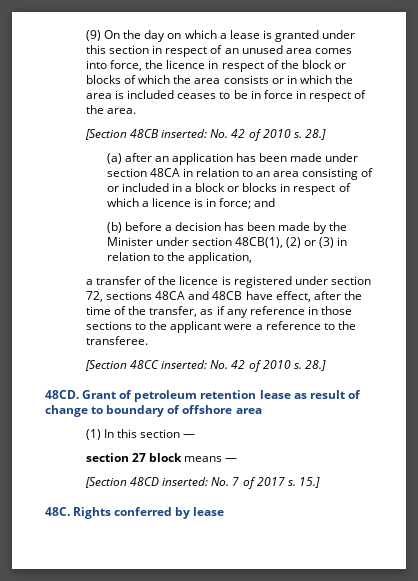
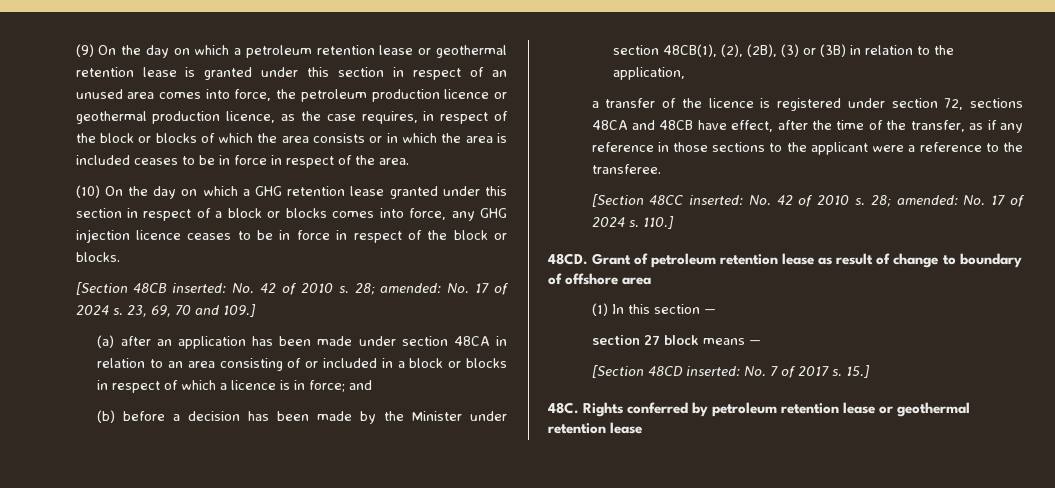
(227, 36) none -> [245,45,507,58] [75,67,134,77] petroleum retention lease or geothermal retention
[166,60,206,69] licence -> [300,89,508,102] [75,111,418,124] petroleum production licence or geothermal production licence, as the case requires,
(137, 111) none -> [75,185,507,199] [75,208,507,221] [75,229,508,243] [75,252,120,262] // (10) On the day on which a GHG retention lease granted under this section in respect of a block or blocks comes into force, any GHG injection licence ceases to be in force in respect of the block or blocks.
[304,129,326,140] 28.] -> [354,283,510,295] [75,304,256,317] 28; amended: No. 17 of 2024 s. 23, 69, 70 and 109.]
[285,237,335,248] (2) or (3) -> [721,44,847,57] (2), (2B), (3) or (3B)
[304,360,326,371] 28.] -> [870,195,1025,207] [591,216,674,229] 28; amended: No. 17 of 2024 s. 110.]
(191, 513) none -> [712,402,971,417] [548,423,606,434] petroleum retention lease or geothermal retention

